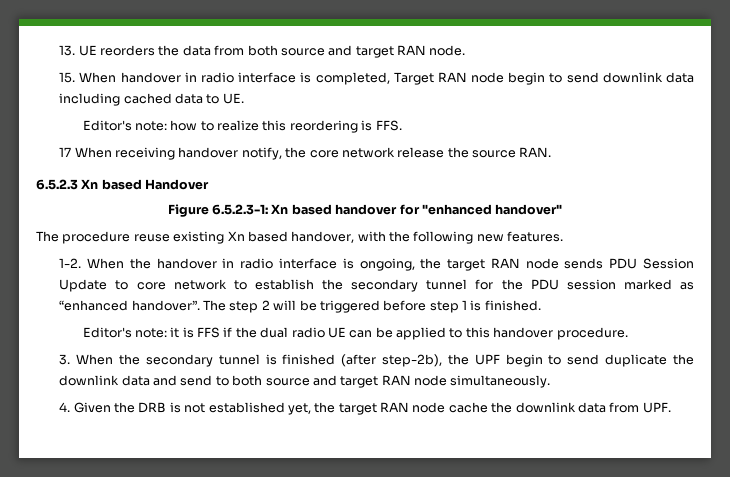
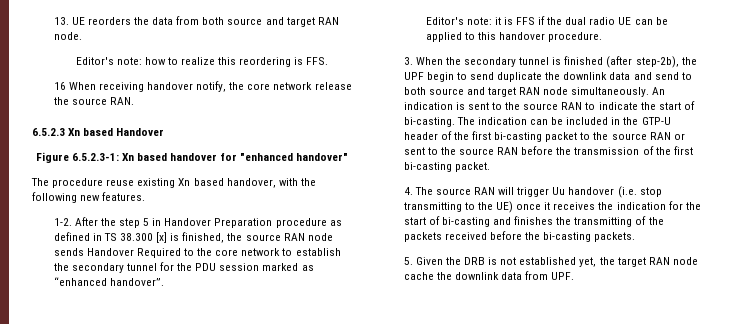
[59,72,694,85] [59,93,244,106] // 15. When handover in radio interface is completed, Target RAN node begin to send downlink data including cached data to UE. -> (82, 36) none
[59,147,72,157] 17 -> [53,82,66,90] 16
[87,258,695,271] [59,279,129,292] When the handover in radio interface is ongoing, the target RAN node sends PDU Session Update to -> [74,217,342,228] [53,232,333,243] [53,248,213,258] After the step 5 in Handover Preparation procedure as defined in TS 38.300 [x] is finished, the source RAN node sends Handover Required to the
[203,300,541,313] The step 2 will be triggered before step 1 is finished. -> (164, 282) none
[59,402,71,412] // 4. -> [652,87,666,95] [403,101,695,110] [403,117,671,127] [403,131,685,142] [403,146,693,155] [403,162,490,172] [403,186,662,198] [403,201,701,213] [403,216,664,227] [403,231,636,242] [403,257,413,265] An indication is sent to the source RAN to indicate the start of bi-casting. The indication can be included in the GTP-U header of the first bi-casting packet to the source RAN or sent to the source RAN before the transmission of the first bi-casting packet. // 4. The source RAN will trigger Uu handover (i.e. stop transmitting to the UE) once it receives the indication for the start of bi-casting and finishes the transmitting of the packets received before the bi-casting packets. // 5.

